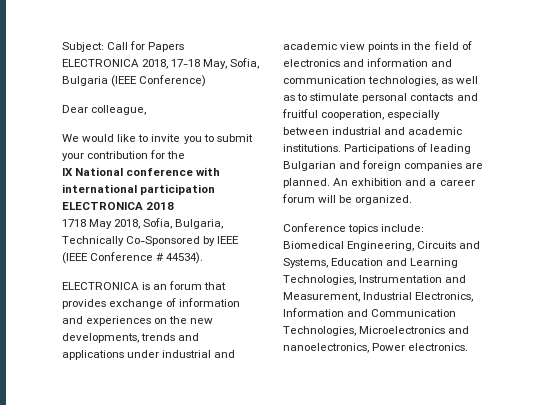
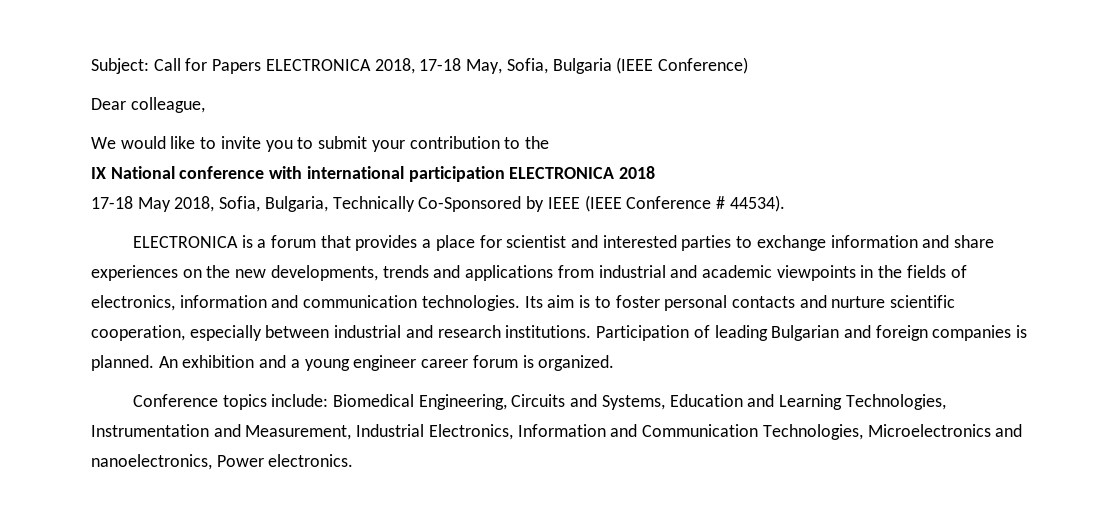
[150,150,166,159] for -> [504,137,521,149] to
[62,219,86,227] 1718 -> [91,196,133,209] 17-18
[153,284,168,290] an -> [257,239,267,248] a
[109,298,241,309] [62,316,83,324] exchange of information and -> [422,235,995,251] a place for scientist and interested parties to exchange information and share
[127,350,236,358] [283,41,472,52] [283,58,453,67] [283,76,479,86] [283,93,360,101] under industrial and academic view points in the field of electronics and information and communication technologies, as well as to stimulate -> [557,265,967,281] [91,295,660,311] from industrial and academic viewpoints in the fields of electronics, information and communication technologies. Its aim is to foster
[282,109,318,118] fruitful -> [831,295,956,308] nurture scientific
[408,127,463,135] [283,144,415,154] academic institutions. Participations -> [437,325,690,341] research institutions. Participation
[465,163,484,169] are -> [1016,325,1028,338] is
[439,180,475,186] [282,194,353,203] career forum will be -> [304,355,534,371] young engineer career forum is

